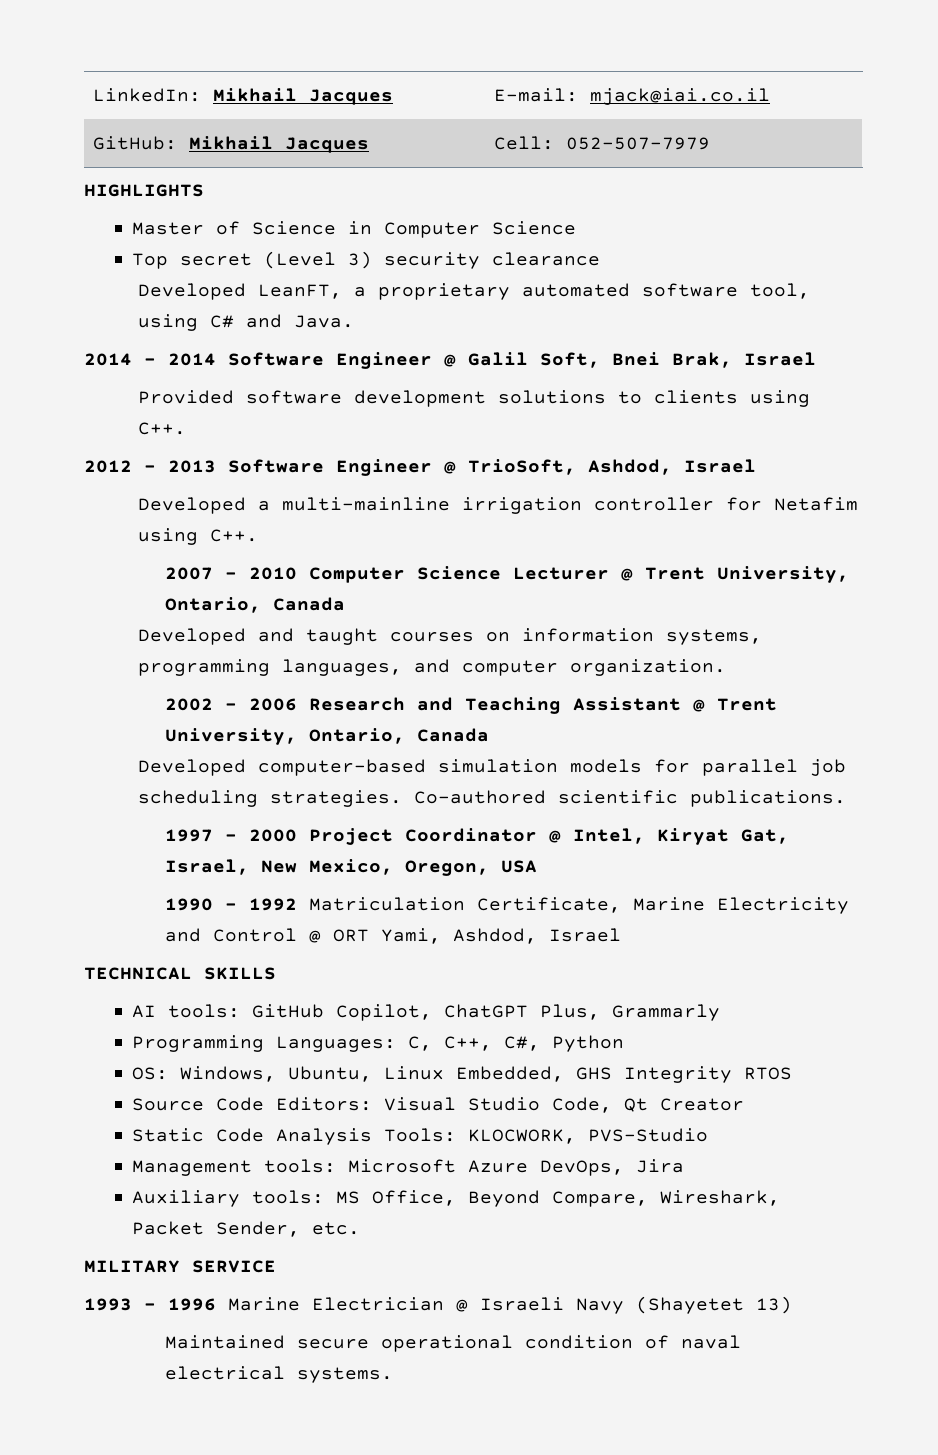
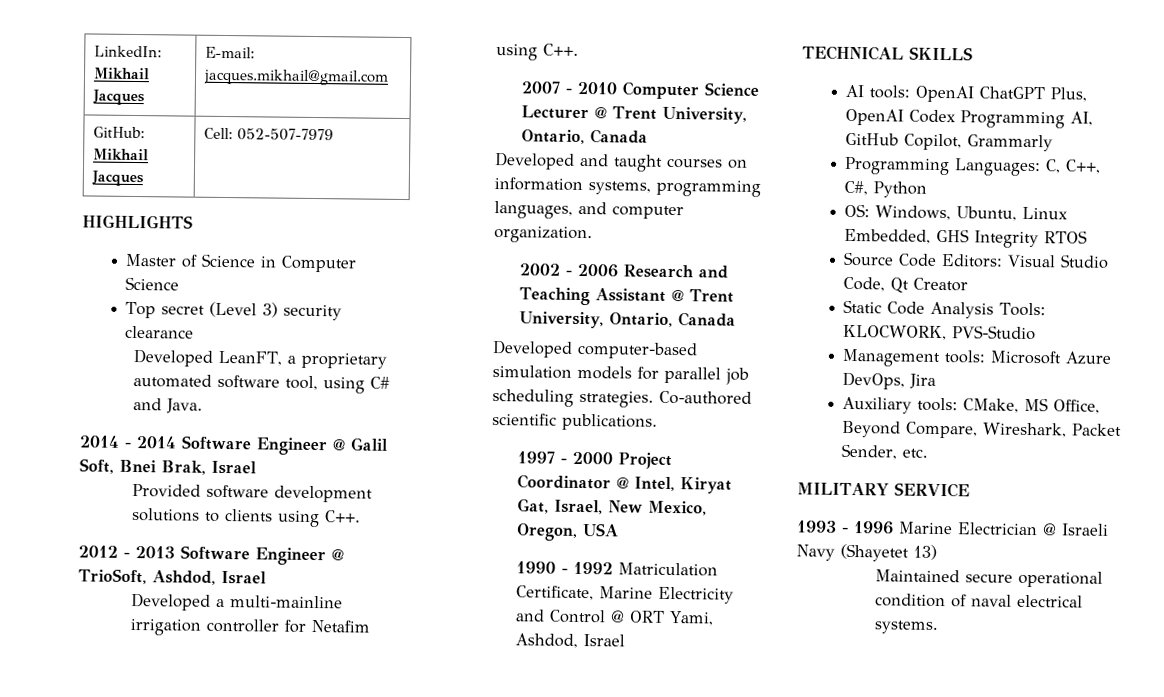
[589,88,770,105] mjack@iai.co.il -> [203,68,390,86] jacques.mikhail@gmail.com
[252,1004,601,1021] GitHub Copilot, ChatGPT Plus, -> [915,85,1088,103] [845,108,1094,129] [845,132,963,151] OpenAI ChatGPT Plus, OpenAI Codex Programming AI, GitHub Copilot,
(325, 1197) none -> [963,398,1020,413] CMake,

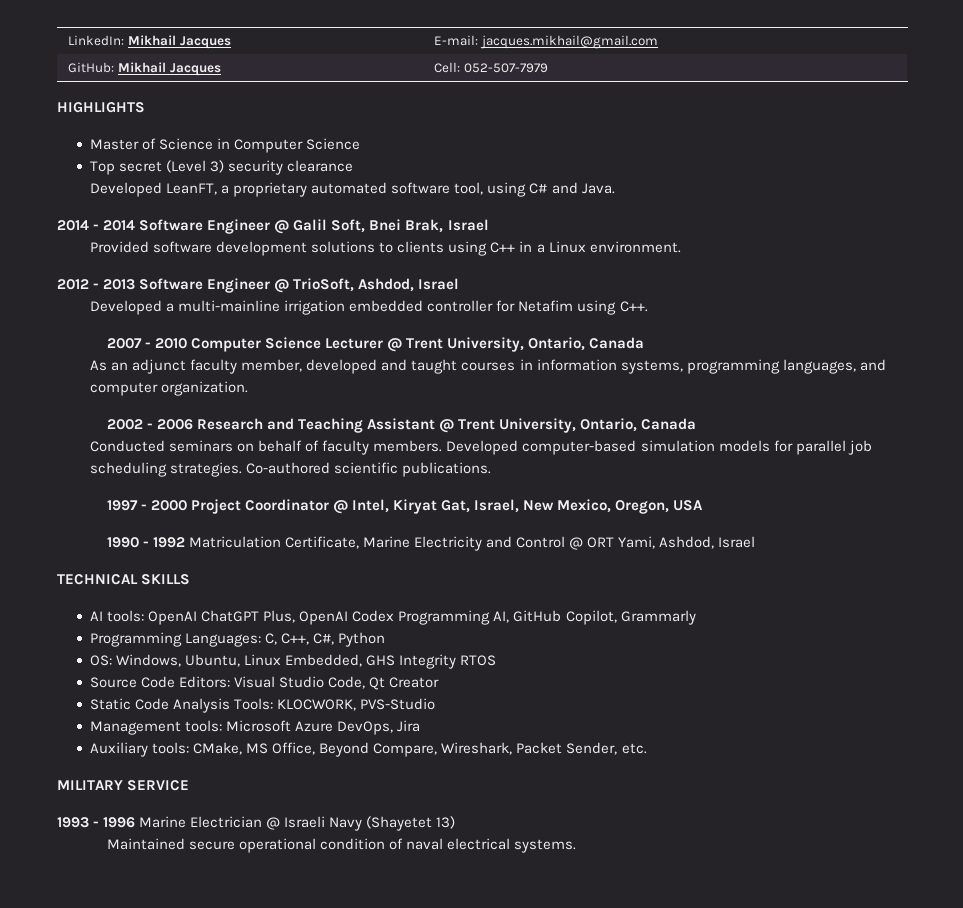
[324,510,361,523] C++. -> [490,241,681,253] C++ in a Linux environment.
(201, 627) none -> [349,300,424,312] embedded
[493,152,575,170] Developed -> [90,359,378,374] As an adjunct faculty member, developed
[727,159,748,169] on -> [519,359,533,370] in
(736, 319) none -> [90,440,443,455] Conducted seminars on behalf of faculty members.

